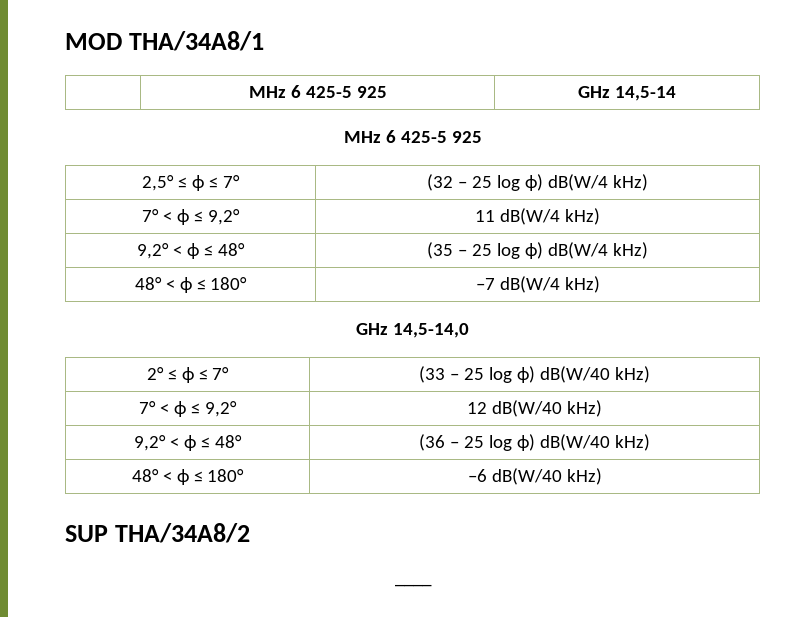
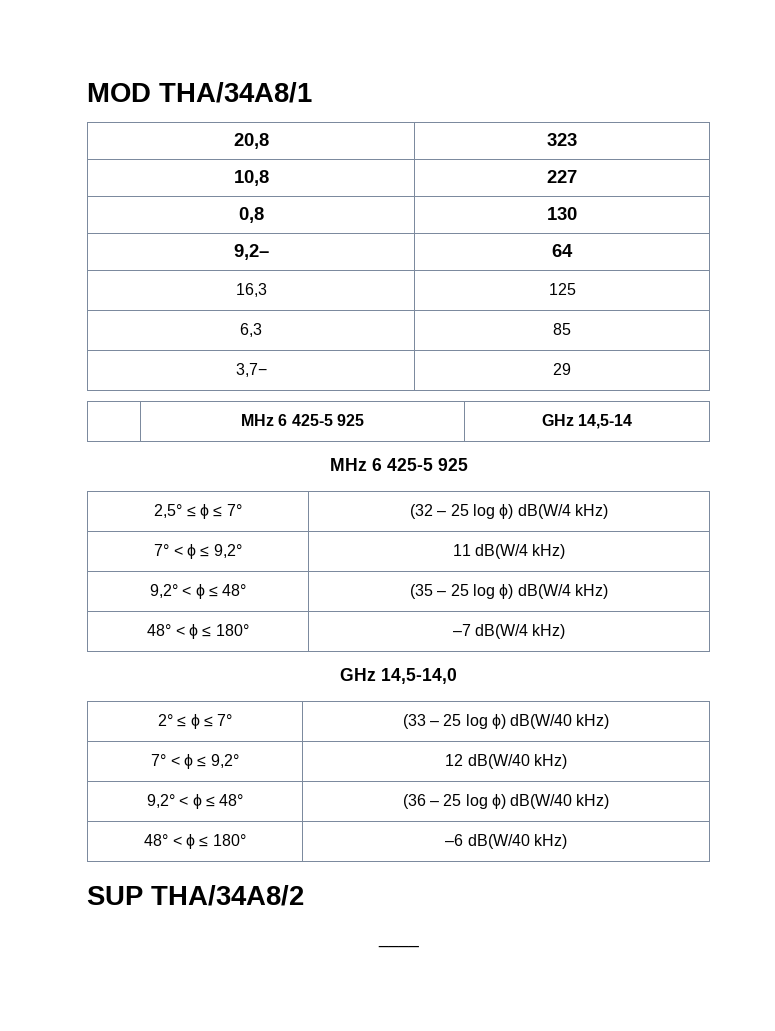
(265, 41) none -> [233,133,269,149] [547,133,577,146] [233,170,269,186] [547,170,577,183] [238,207,264,223] [547,207,577,220] [233,244,269,260] [552,244,573,257] [235,283,267,297] [548,283,576,295] [240,323,262,337] [553,323,571,335] [235,363,267,377] [553,363,571,375] // 20,8 | 323 // 10,8 | 227 // 0,8 | 130 // 9,2– | 64 // 16,3 | 125 // 6,3 | 85 // 3,7− | 29

